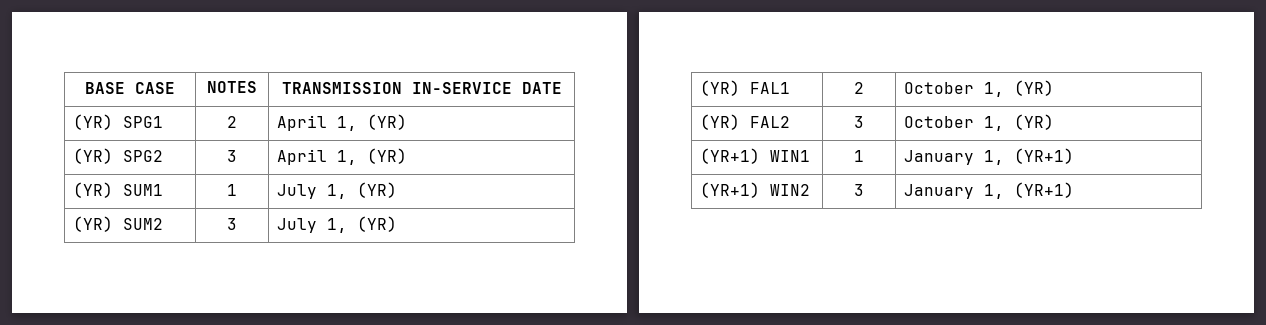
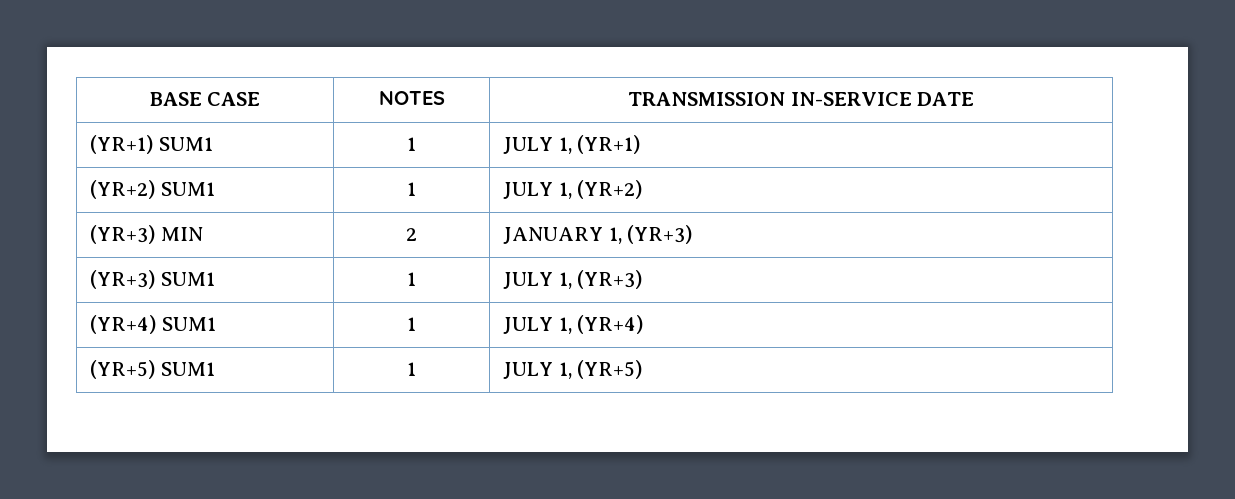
[73,114,164,130] [227,116,237,128] [277,114,408,131] [73,148,164,164] [227,150,237,162] [277,148,408,165] [73,182,164,198] [227,184,237,196] [277,182,398,199] [73,216,164,232] [227,218,237,230] [277,216,398,233] [700,80,791,96] [854,82,864,94] [904,80,1055,97] [700,114,791,130] [854,116,864,128] [904,114,1055,131] [700,148,811,164] [854,150,864,162] [904,148,1075,165] [700,182,811,198] [854,184,864,196] [904,182,1075,199] (YR) SPG1 | 2 | April 1, (YR) // (YR) SPG2 | 3 | April 1, (YR) // (YR) SUM1 | 1 | July 1, (YR) // (YR) SUM2 | 3 | July 1, (YR) // (YR) FAL1 | 2 | October 1, (YR) // (YR) FAL2 | 3 | October 1, (YR) // (YR+1) WIN1 | 1 | January 1, (YR+1) // (YR+1) WIN2 | 3 | January 1, (YR+1) -> [90,135,213,154] [407,137,416,151] [503,135,641,154] [90,180,215,199] [407,182,416,196] [503,180,643,199] [90,225,203,244] [406,228,417,241] [503,225,693,244] [90,270,215,289] [407,272,416,286] [503,270,643,289] [90,315,216,334] [407,317,416,331] [503,315,644,334] [90,360,215,379] [407,362,416,376] [503,360,643,379] (YR+1) SUM1 | 1 | JULY 1, (YR+1) // (YR+2) SUM1 | 1 | JULY 1, (YR+2) // (YR+3) MIN | 2 | JANUARY 1, (YR+3) // (YR+3) SUM1 | 1 | JULY 1, (YR+3) // (YR+4) SUM1 | 1 | JULY 1, (YR+4) // (YR+5) SUM1 | 1 | JULY 1, (YR+5)

